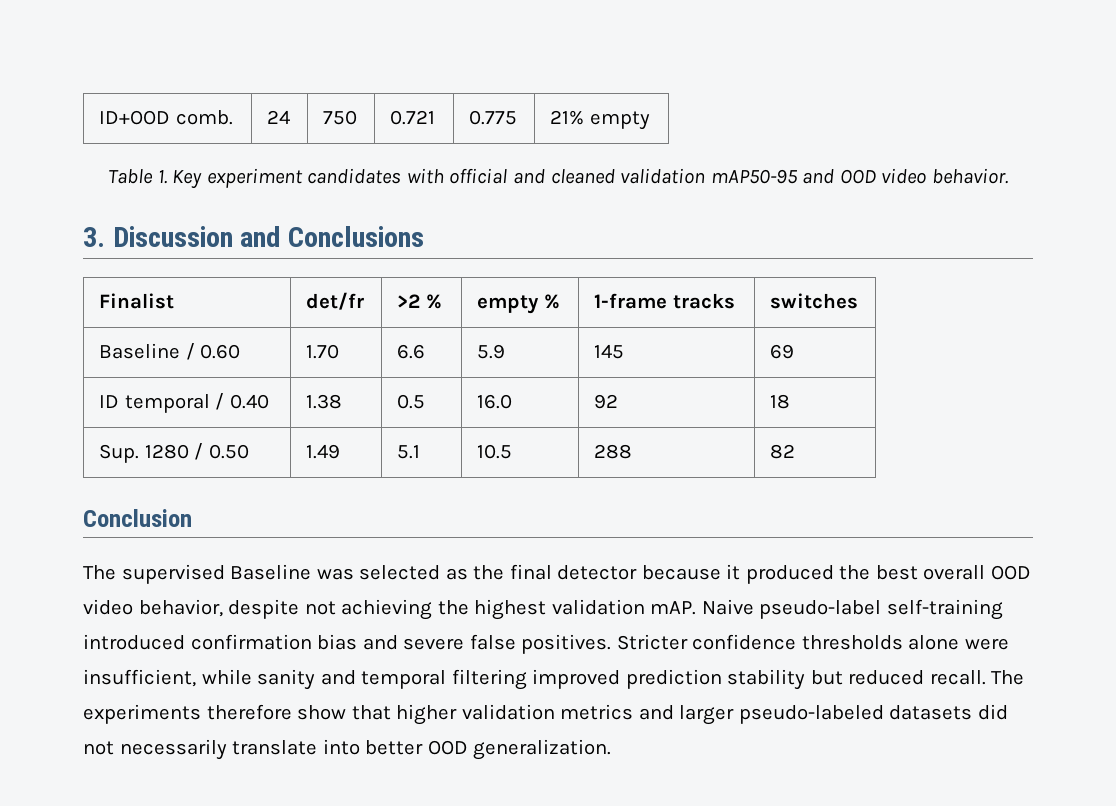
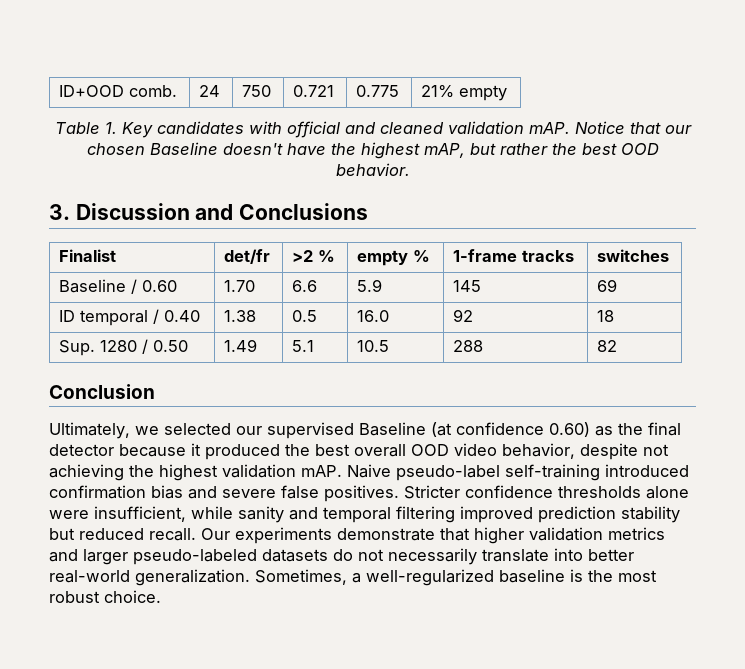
[206,168,303,188] experiment -> (153, 130) none
[710,168,927,184] mAP50-95 and OOD video -> [528,121,692,134] [86,142,659,159] mAP. Notice that our chosen Baseline doesn't have the highest mAP, but rather the best OOD
[83,564,441,584] The supervised Baseline was selected -> [49,422,590,439] Ultimately, we selected our supervised Baseline (at confidence 0.60)
[991,670,1025,685] [83,704,347,724] The experiments therefore show -> [201,527,435,544] Our experiments demonstrate
[977,704,1008,720] did -> [333,549,353,561] do
[427,739,612,760] OOD generalization. -> [49,569,657,586] [49,590,161,603] real-world generalization. Sometimes, a well-regularized baseline is the most robust choice.

